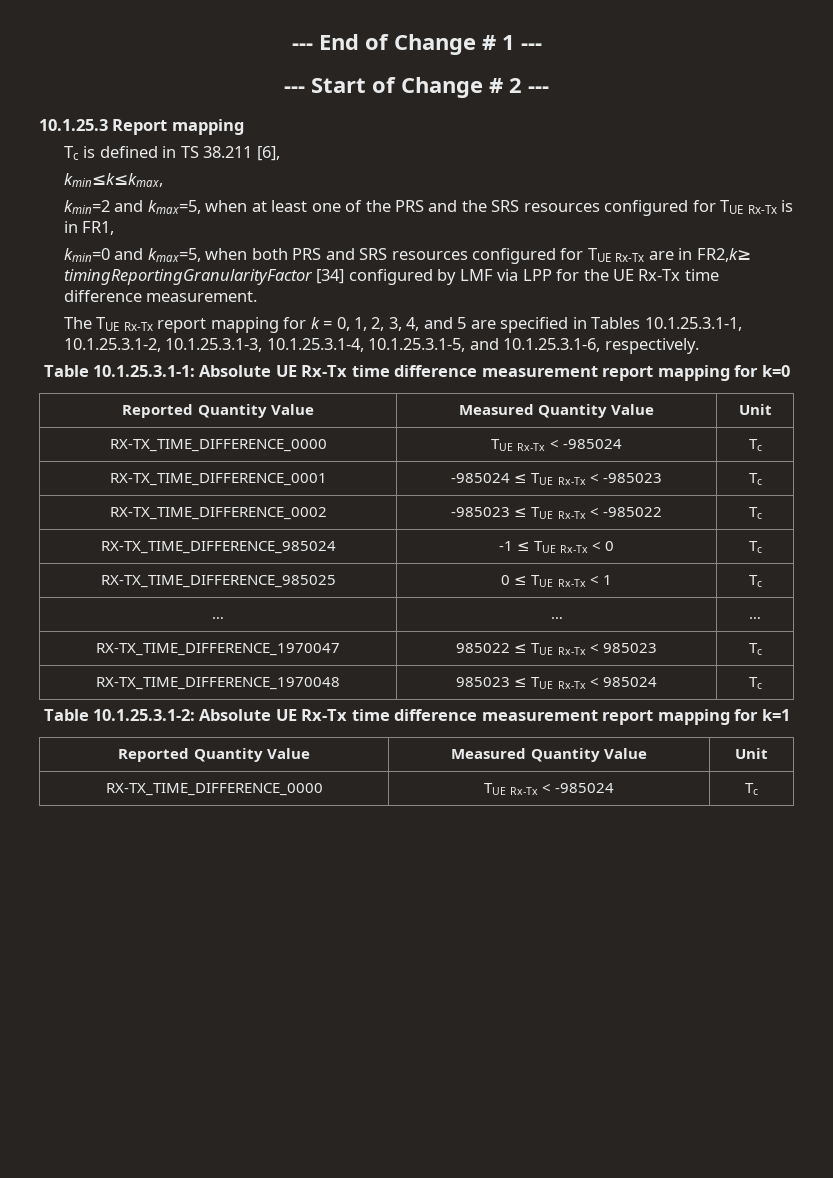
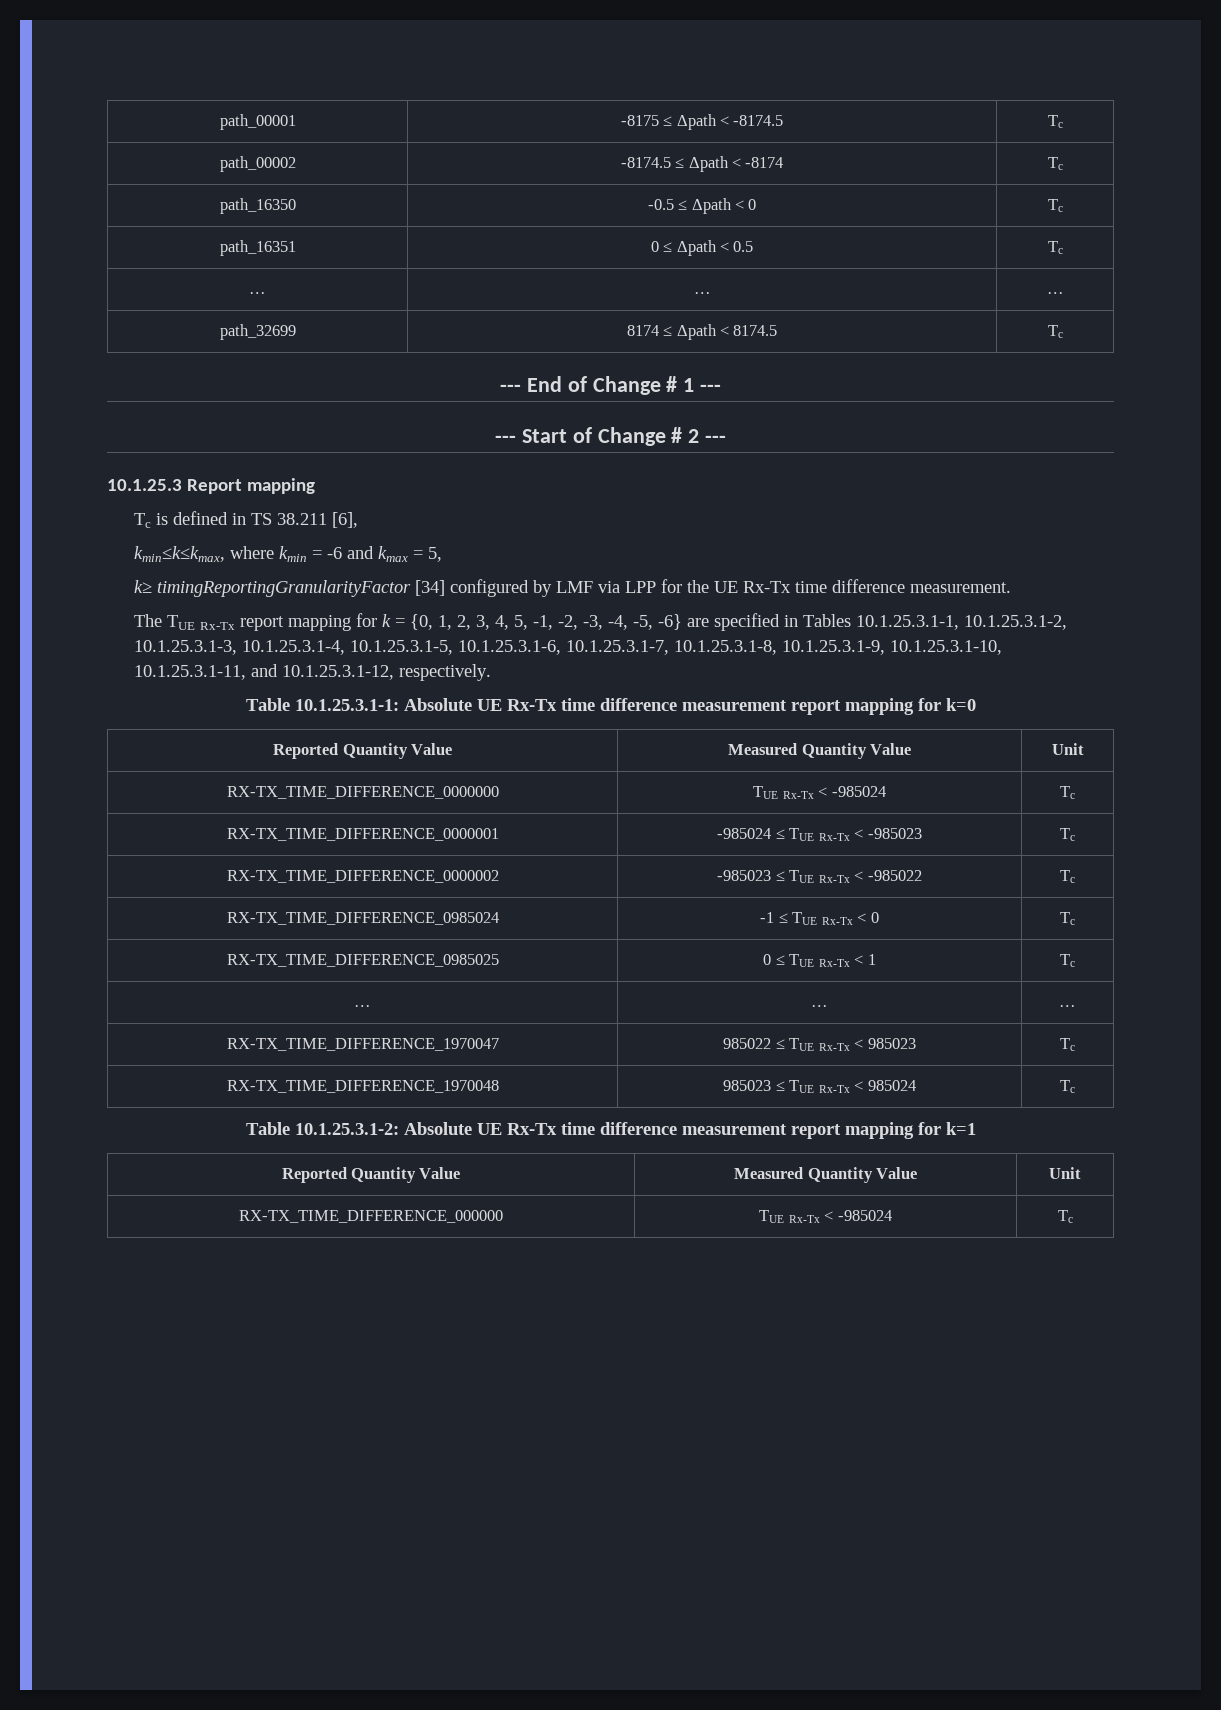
(291, 46) none -> [219,114,296,130] [620,114,784,130] [1047,115,1063,128] [219,156,296,172] [620,156,784,172] [1047,157,1063,170] [219,198,296,214] [647,198,757,214] [1047,199,1063,212] [219,240,296,256] [650,240,754,256] [1047,241,1063,254] [249,292,266,294] [693,292,711,294] [1046,292,1064,294] [219,324,296,340] [626,324,778,340] [1047,325,1063,338] path_00001 | -8175 ≤ Δpath < -8174.5 | Tc // path_00002 | -8174.5 ≤ Δpath < -8174 | Tc // path_16350 | -0.5 ≤ Δpath < 0 | Tc // path_16351 | 0 ≤ Δpath < 0.5 | Tc // … | … | … // path_32699 | 8174 ≤ Δpath < 8174.5 | Tc //
[63,200,794,216] [63,221,115,235] [63,248,751,264] // kmin=2 and kmax=5, when at least one of the PRS and the SRS resources configured for TUE Rx-Tx is in FR1, // kmin=0 and kmax=5, when both PRS and SRS resources configured for TUE Rx-Tx are in FR2,k≥ -> [230,546,443,562] [134,580,153,593] where kmin = -6 and kmax = 5, // k≥
[336,317,350,331] 0, -> [410,614,434,630] {0,
[423,317,467,329] and 5 -> [514,614,683,630] 5, -1, -2, -3, -4, -5, -6}
[469,338,601,352] and 10.1.25.3.1-6, -> [458,640,1003,655] [134,664,395,680] 10.1.25.3.1-6, 10.1.25.3.1-7, 10.1.25.3.1-8, 10.1.25.3.1-9, 10.1.25.3.1-10, 10.1.25.3.1-11, and 10.1.25.3.1-12,
[109,439,327,452] RX-TX_TIME_DIFFERENCE_0000 -> [226,786,499,799] RX-TX_TIME_DIFFERENCE_0000000
[109,473,327,486] RX-TX_TIME_DIFFERENCE_0001 -> [226,828,499,841] RX-TX_TIME_DIFFERENCE_0000001
[109,507,327,520] RX-TX_TIME_DIFFERENCE_0002 -> [226,870,499,883] RX-TX_TIME_DIFFERENCE_0000002
[100,541,336,554] RX-TX_TIME_DIFFERENCE_985024 -> [226,912,499,925] RX-TX_TIME_DIFFERENCE_0985024
[100,575,336,588] RX-TX_TIME_DIFFERENCE_985025 -> [226,954,499,967] RX-TX_TIME_DIFFERENCE_0985025
[105,783,323,796] RX-TX_TIME_DIFFERENCE_0000 -> [239,1210,503,1223] RX-TX_TIME_DIFFERENCE_000000

